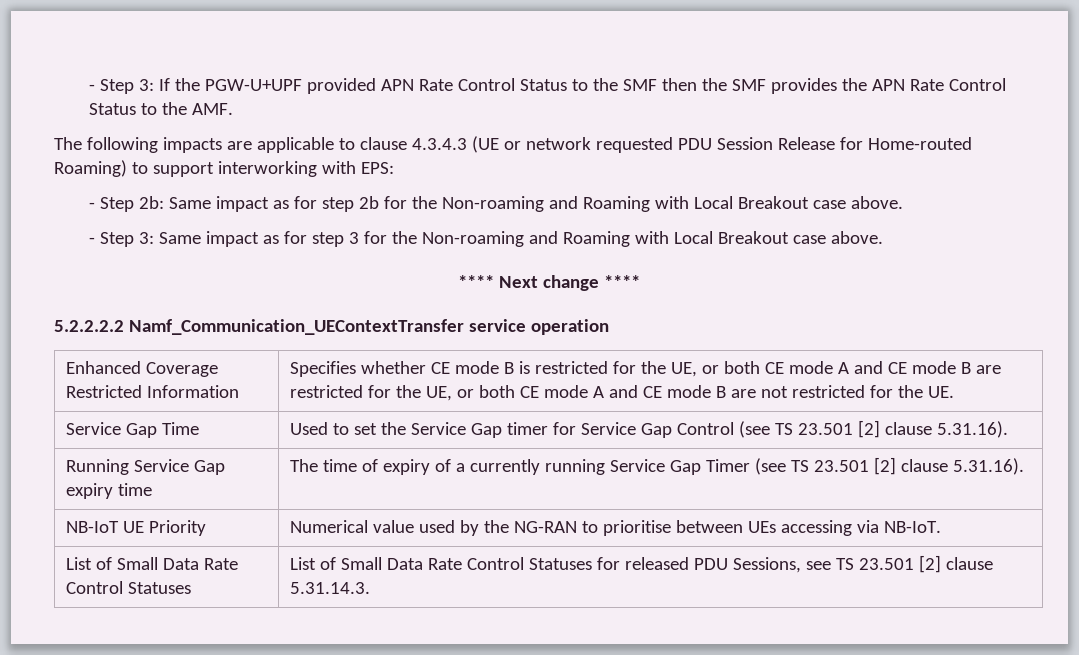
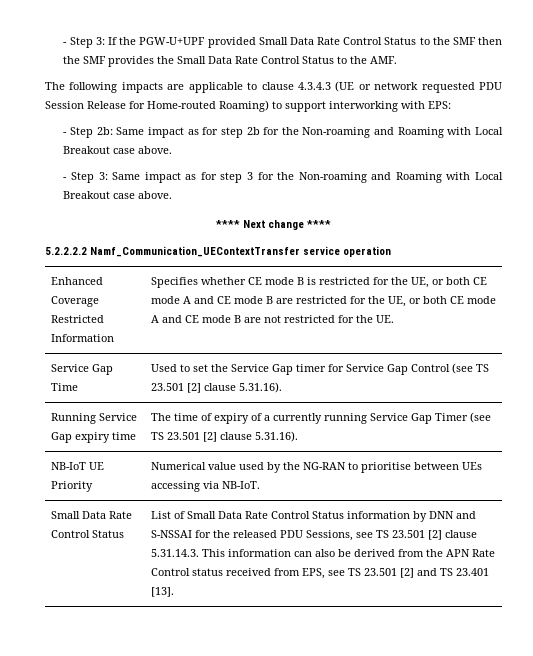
[380,79,414,91] APN -> [258,37,314,45] Small Data
[871,79,905,91] APN -> [177,56,233,64] Small Data
[65,557,238,570] [65,581,191,594] [289,557,620,570] List of Small Data Rate Control Statuses | List of Small Data Rate Control Statuses for -> [50,511,132,519] [50,530,124,538] [150,511,476,522] [150,530,230,538] Small Data Rate Control Status | List of Small Data Rate Control Status information by DNN and S-NSSAI for the
(370, 588) none -> [201,549,495,557] [150,568,489,579] [150,587,174,597] This information can also be derived from the APN Rate Control status received from EPS, see TS 23.501 [2] and TS 23.401 [13].

